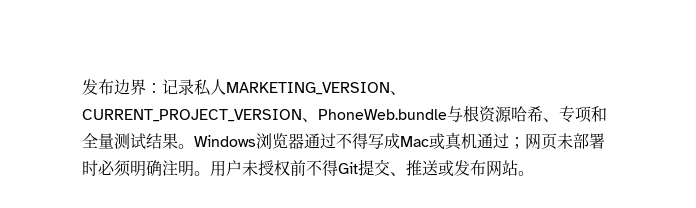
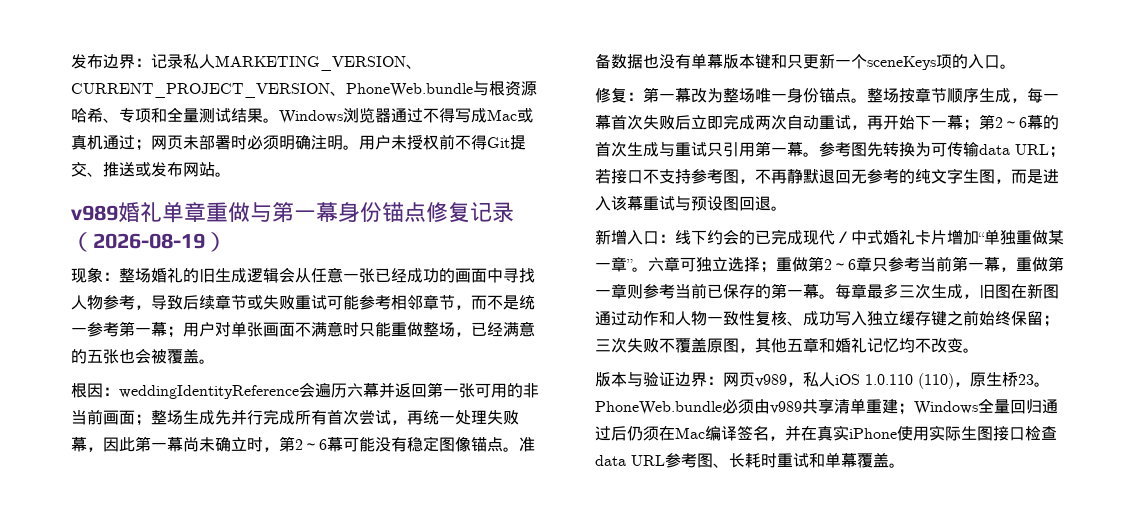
(534, 173) none -> [71,202,514,223] [71,232,227,252] [71,267,535,283] [71,295,535,310] [71,321,535,338] [71,348,215,364] [71,382,539,399] [71,409,519,426] [71,436,535,452] [595,53,1016,70] [595,87,1059,103] [595,114,1059,131] [595,141,1065,158] [595,168,1059,184] [595,196,787,211] [595,229,1064,245] [595,256,1064,273] [595,283,1059,299] [595,310,1059,327] [595,337,979,353] [595,372,1050,389] [595,398,1058,415] [595,425,1057,441] [595,452,905,468] // v989婚礼单章重做与第一幕身份锚点修复记录（2026-08-19） // 现象：整场婚礼的旧生成逻辑会从任意一张已经成功的画面中寻找人物参考，导致后续章节或失败重试可能参考相邻章节，而不是统一参考第一幕；用户对单张画面不满意时只能重做整场，已经满意的五张也会被覆盖。 // 根因：weddingIdentityReference会遍历六幕并返回第一张可用的非当前画面；整场生成先并行完成所有首次尝试，再统一处理失败幕，因此第一幕尚未确立时，第2～6幕可能没有稳定图像锚点。准备数据也没有单幕版本键和只更新一个sceneKeys项的入口。 // 修复：第一幕改为整场唯一身份锚点。整场按章节顺序生成，每一幕首次失败后立即完成两次自动重试，再开始下一幕；第2～6幕的首次生成与重试只引用第一幕。参考图先转换为可传输data URL；若接口不支持参考图，不再静默退回无参考的纯文字生图，而是进入该幕重试与预设图回退。 // 新增入口：线下约会的已完成现代／中式婚礼卡片增加“单独重做某一章”。六章可独立选择；重做第2～6章只参考当前第一幕，重做第一章则参考当前已保存的第一幕。每章最多三次生成，旧图在新图通过动作和人物一致性复核、成功写入独立缓存键之前始终保留；三次失败不覆盖原图，其他五章和婚礼记忆均不改变。 // 版本与验证边界：网页v989，私人iOS 1.0.110 (110)，原生桥23。PhoneWeb.bundle必须由v989共享清单重建；Windows全量回归通过后仍须在Mac编译签名，并在真实iPhone使用实际生图接口检查data URL参考图、长耗时重试和单幕覆盖。

